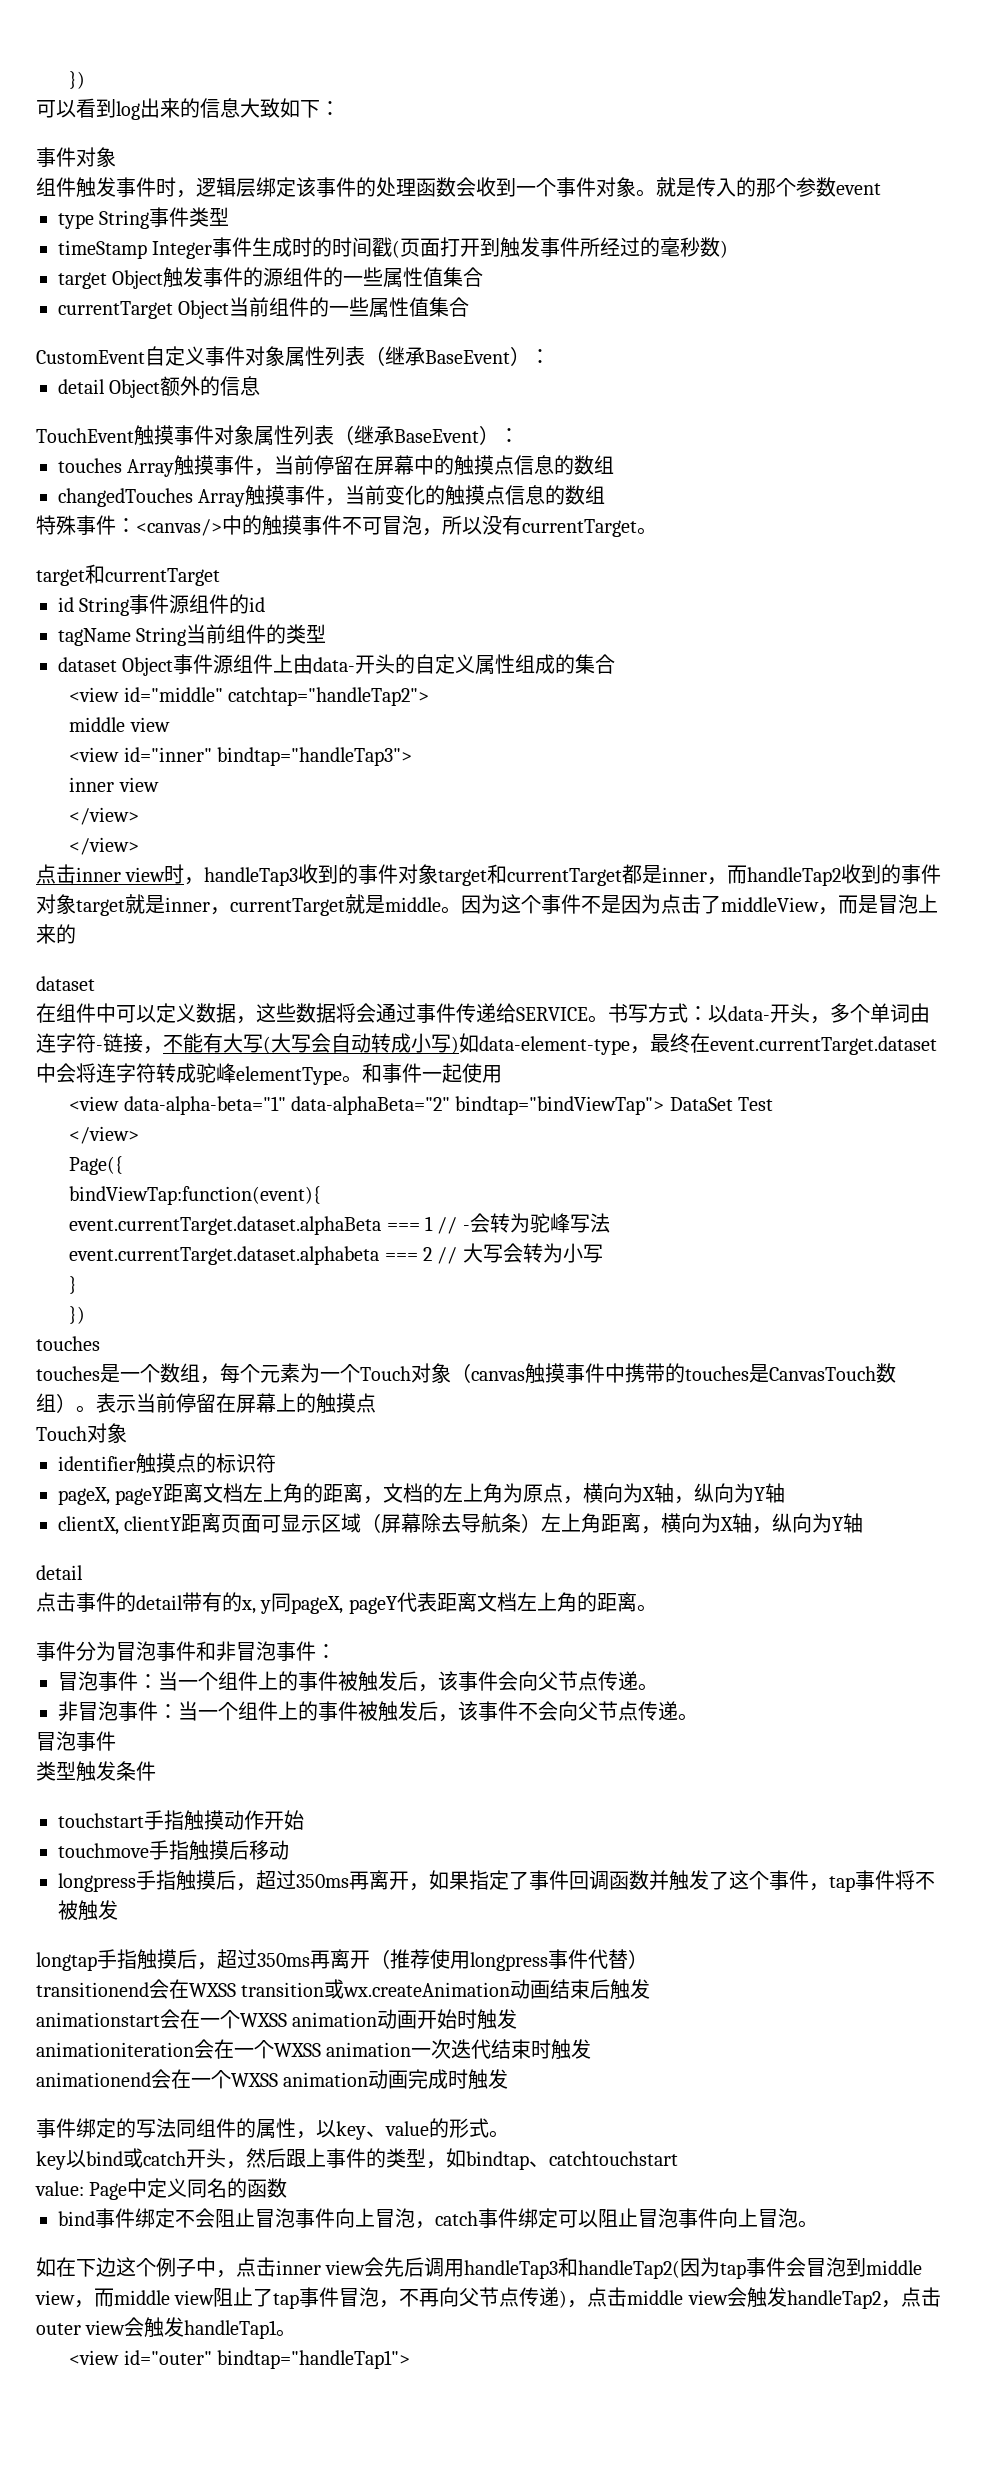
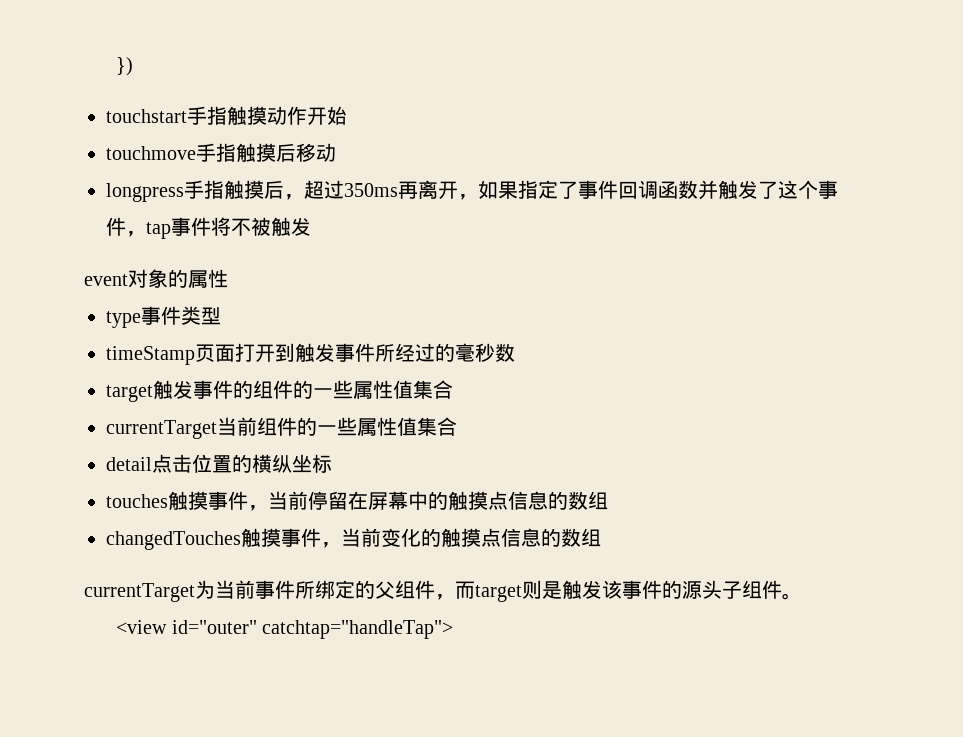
[69,71,86,89] [36,98,340,120] [36,147,116,167] [36,177,881,198] [58,207,230,229] [58,237,729,259] [58,267,484,289] [58,297,470,319] [36,346,550,367] [58,376,261,398] [36,425,519,446] [58,455,615,477] [58,485,606,507] [36,515,657,537] [36,564,220,586] [58,594,266,616] [58,624,327,646] [58,654,616,676] [69,687,429,706] [69,717,170,732] [69,747,412,766] [69,777,159,792] [69,807,140,825] [69,837,140,855] [36,864,942,886] [36,894,938,916] [36,924,76,944] [36,976,95,991] [36,1003,930,1024] [36,1033,937,1055] [36,1063,502,1085] [69,1096,774,1115] [69,1126,140,1144] [69,1156,124,1175] [69,1186,322,1205] [69,1213,610,1235] [69,1243,603,1265] [69,1276,78,1294] [69,1306,86,1324] [36,1336,100,1351] [36,1363,896,1384] [36,1393,376,1414] [36,1423,127,1443] [58,1453,276,1474] [58,1483,786,1505] [58,1513,864,1535] [36,1565,83,1580] [36,1592,657,1614] [36,1641,336,1661] [58,1671,658,1692] [58,1701,698,1722] [36,1731,116,1751] [36,1761,156,1782] }) // 可以看到log出来的信息大致如下： // 事件对象 // 组件触发事件时，逻辑层绑定该事件的处理函数会收到一个事件对象。就是传入的那个参数event // type String事件类型 // timeStamp Integer事件生成时的时间戳(页面打开到触发事件所经过的毫秒数) // target Object触发事件的源组件的一些属性值集合 // currentTarget Object当前组件的一些属性值集合 // CustomEvent自定义事件对象属性列表（继承BaseEvent）： // detail Object额外的信息 // TouchEvent触摸事件对象属性列表（继承BaseEvent）： // touches Array触摸事件，当前停留在屏幕中的触摸点信息的数组 // changedTouches Array触摸事件，当前变化的触摸点信息的数组 // 特殊事件：<canvas/>中的触摸事件不可冒泡，所以没有currentTarget。 // target和currentTarget // id String事件源组件的id // tagName String当前组件的类型 // dataset Object事件源组件上由data-开头的自定义属性组成的集合 // <view id="middle" catchtap="handleTap2"> // middle view // <view id="inner" bindtap="handleTap3"> // inner view // </view> // </view> // 点击inner view时，handleTap3收到的事件对象target和currentTarget都是inner，而handleTap2收到的事件对象target就是inner，currentTarget就是middle。因为这个事件不是因为点击了middleView，而是冒泡上来的 // dataset // 在组件中可以定义数据，这些数据将会通过事件传递给SERVICE。书写方式：以data-开头，多个单词由连字符-链接，不能有大写(大写会自动转成小写)如data-element-type，最终在event.currentTarget.dataset中会将连字符转成驼峰elementType。和事件一起使用 // <view data-alpha-beta="1" data-alphaBeta="2" bindtap="bindViewTap"> DataSet Test // </view> // Page({ // bindViewTap:function(event){ // event.currentTarget.dataset.alphaBeta === 1 // -会转为驼峰写法 // event.currentTarget.dataset.alphabeta === 2 // 大写会转为小写 // } // }) // touches // touches是一个数组，每个元素为一个Touch对象（canvas触摸事件中携带的touches是CanvasTouch数组）。表示当前停留在屏幕上的触摸点 // Touch对象 // identifier触摸点的标识符 // pageX, pageY距离文档左上角的距离，文档的左上角为原点，横向为X轴，纵向为Y轴 // clientX, clientY距离页面可显示区域（屏幕除去导航条）左上角距离，横向为X轴，纵向为Y轴 // detail // 点击事件的detail带有的x, y同pageX, pageY代表距离文档左上角的距离。 // 事件分为冒泡事件和非冒泡事件： // 冒泡事件：当一个组件上的事件被触发后，该事件会向父节点传递。 // 非冒泡事件：当一个组件上的事件被触发后，该事件不会向父节点传递。 // 冒泡事件 // 类型触发条件 -> [116,57,134,76] })
[36,1949,648,1971] [36,1979,651,2000] [36,2009,518,2030] [36,2039,592,2060] [36,2069,509,2090] [36,2118,509,2140] [36,2148,678,2170] [35,2178,288,2200] [58,2208,818,2229] [36,2257,923,2279] [35,2287,941,2309] [36,2317,278,2339] longtap手指触摸后，超过350ms再离开（推荐使用longpress事件代替） // transitionend会在WXSS transition或wx.createAnimation动画结束后触发 // animationstart会在一个WXSS animation动画开始时触发 // animationiteration会在一个WXSS animation一次迭代结束时触发 // animationend会在一个WXSS animation动画完成时触发 // 事件绑定的写法同组件的属性，以key、value的形式。 // key以bind或catch开头，然后跟上事件的类型，如bindtap、catchtouchstart // value: Page中定义同名的函数 // bind事件绑定不会阻止冒泡事件向上冒泡，catch事件绑定可以阻止冒泡事件向上冒泡。 // 如在下边这个例子中，点击inner view会先后调用handleTap3和handleTap2(因为tap事件会冒泡到middle view，而middle view阻止了tap事件冒泡，不再向父节点传递)，点击middle view会触发handleTap2，点击outer view会触发handleTap1 -> [84,269,228,288] [106,306,221,328] [106,343,515,365] [106,380,453,402] [106,417,457,439] [106,454,332,473] [106,491,608,511] [106,528,601,550] [84,580,782,602] event对象的属性 // type事件类型 // timeStamp页面打开到触发事件所经过的毫秒数 // target触发事件的组件的一些属性值集合 // currentTarget当前组件的一些属性值集合 // detail点击位置的横纵坐标 // touches触摸事件，当前停留在屏幕中的触摸点信息的数组 // changedTouches触摸事件，当前变化的触摸点信息的数组 // currentTarget为当前事件所绑定的父组件，而target则是触发该事件的源头子组件
[216,2350,410,2369] bindtap="handleTap1"> -> [261,620,453,639] catchtap="handleTap">

